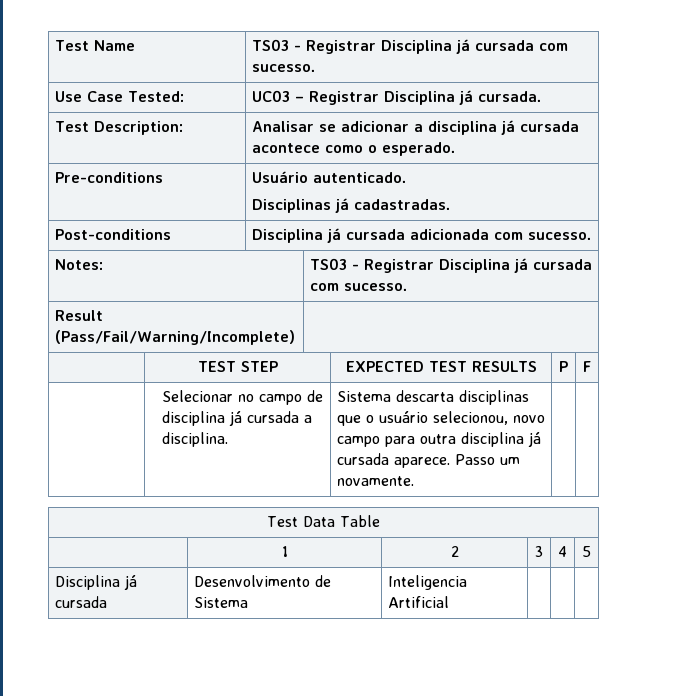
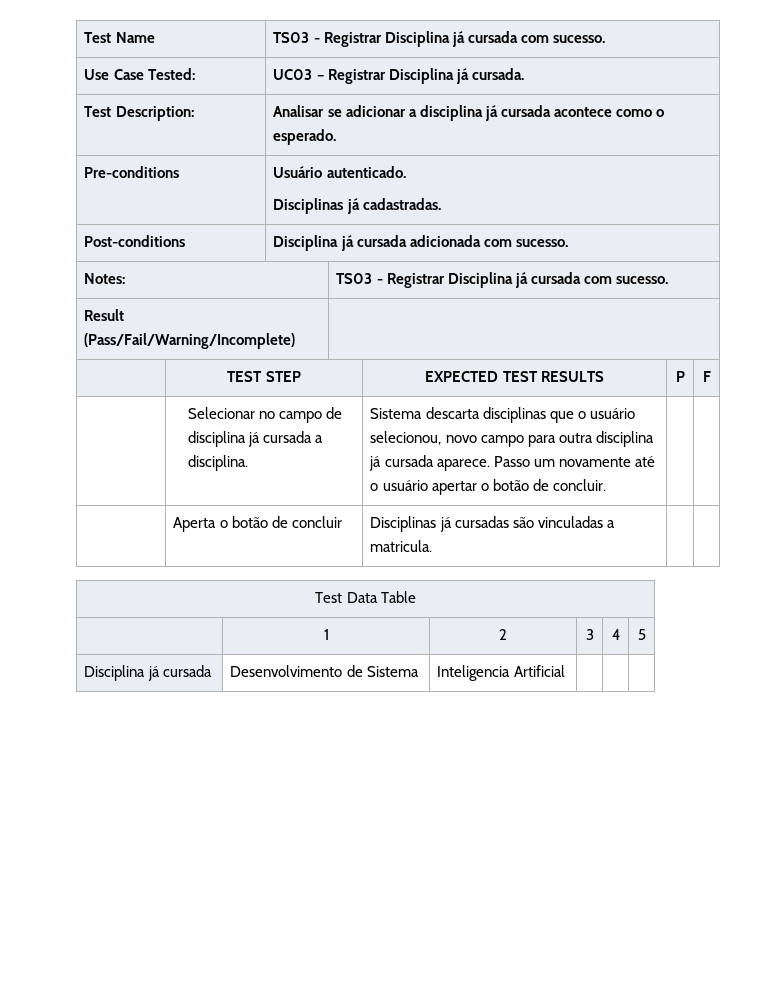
[336,476,414,486] novamente. -> [558,456,655,467] [370,479,606,495] [173,516,342,532] [370,516,615,532] [370,540,433,552] novamente até o usuário apertar o botão de concluir. | | // | Aperta o botão de concluir | Disciplinas já cursadas são vinculadas a matricula.

